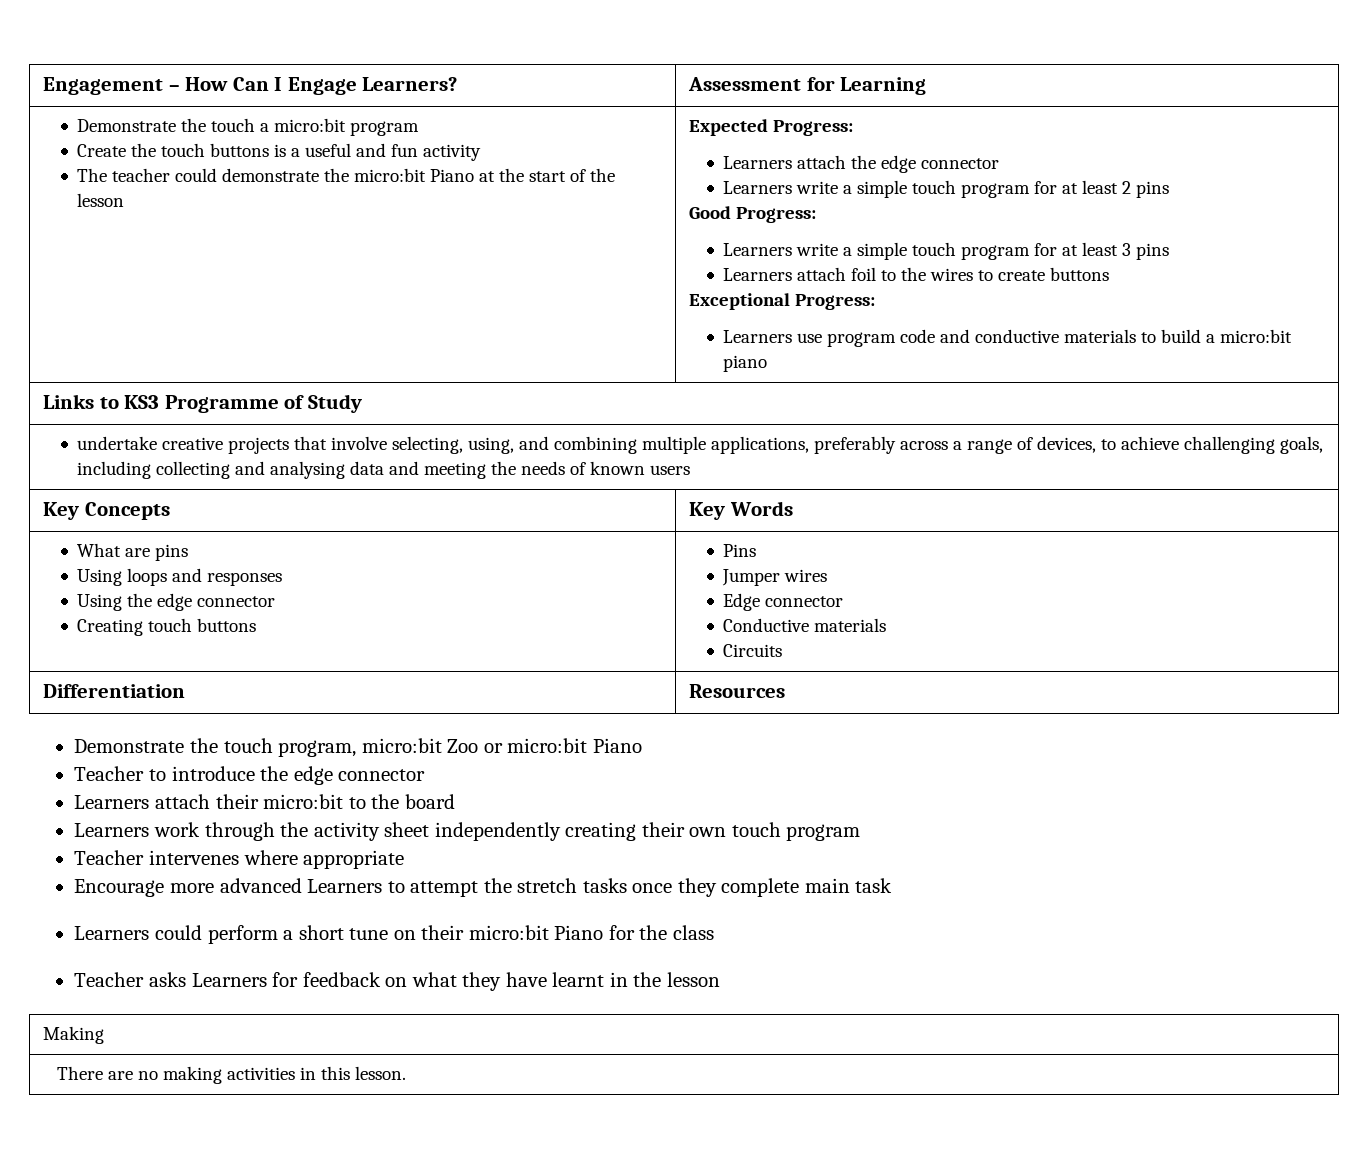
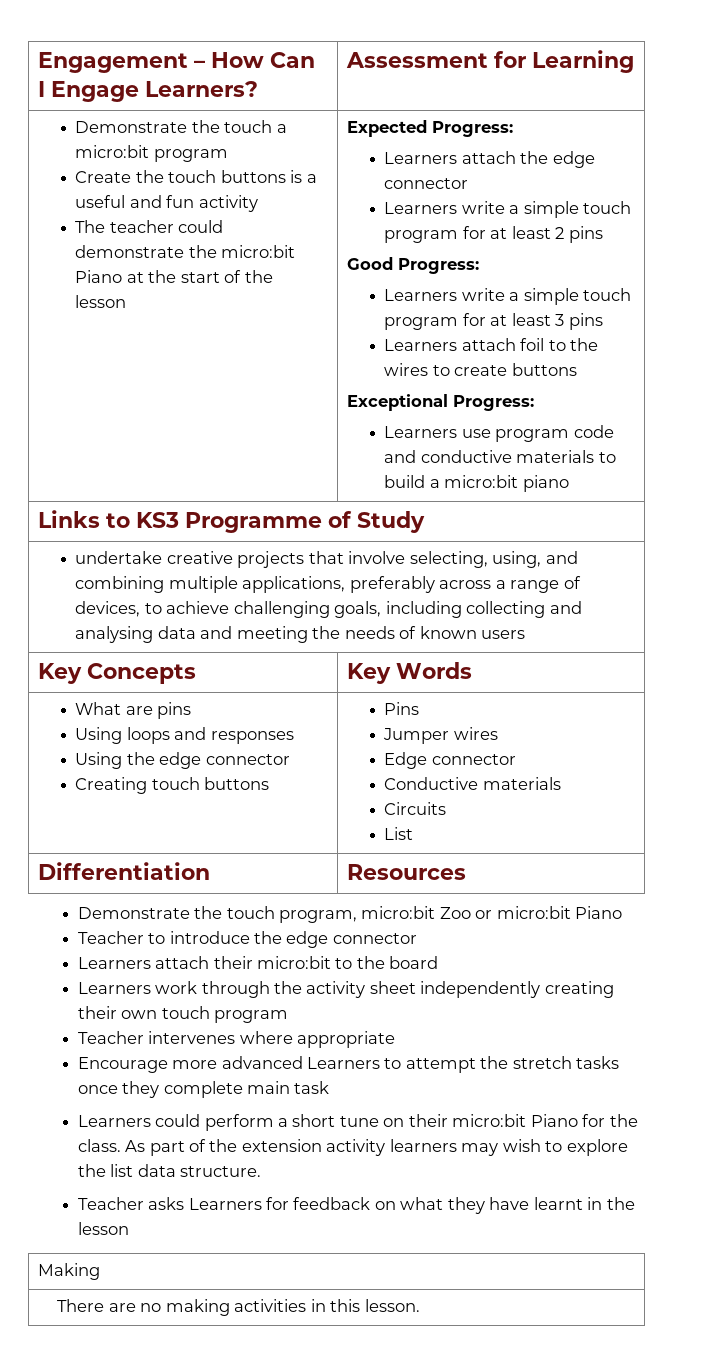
(783, 650) none -> [384,827,414,840] // List
[672,925,714,940] class -> [77,1139,628,1156] [77,1164,261,1177] class. As part of the extension activity learners may wish to explore the list data structure.

